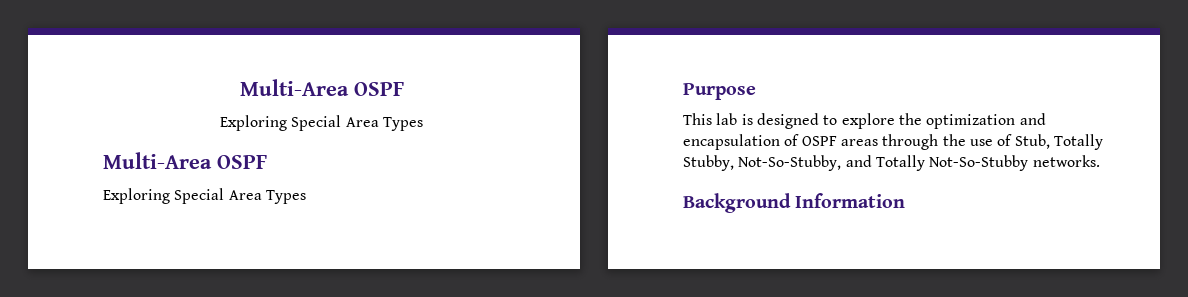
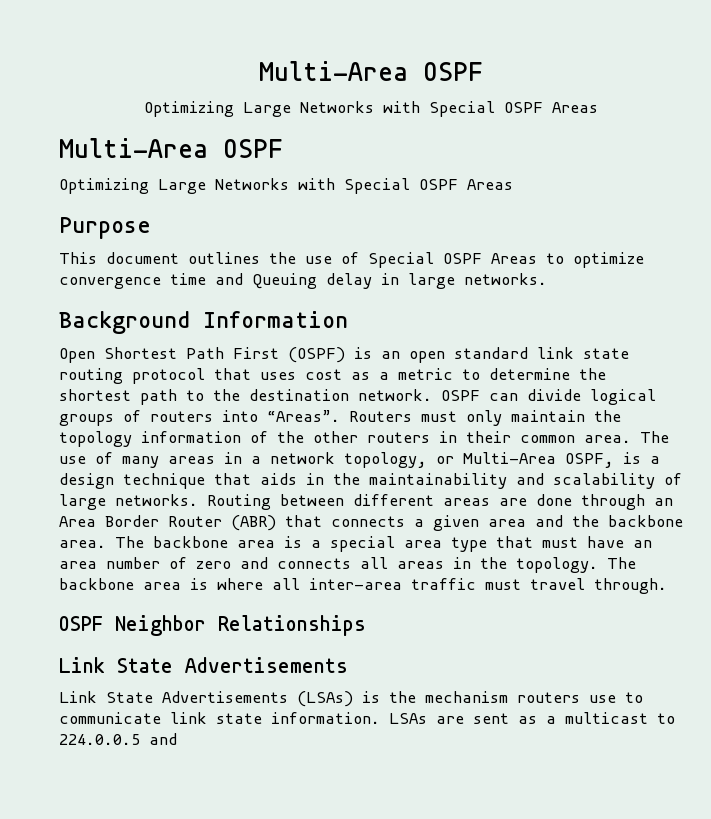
[239,79,404,96] [220,115,423,131] [103,152,267,169] [103,188,306,204] [683,83,756,100] [683,113,1046,129] [683,134,1103,150] [683,155,1100,171] [683,193,906,213] Multi-Area OSPF // Exploring Special Area Types // Multi-Area OSPF // Exploring Special Area Types // Purpose // This lab is designed to explore the optimization and encapsulation of OSPF areas through the use of Stub, Totally Stubby, Not-So-Stubby, and Totally Not-So-Stubby networks. // Background Information -> [259,61,483,81] [144,101,598,117] [59,138,283,158] [59,178,513,194] [59,217,151,239] [59,252,644,268] [59,273,547,289] [59,311,348,334] [59,347,629,363] [59,368,606,384] [59,389,656,405] [59,410,621,426] [59,431,669,447] [59,452,660,468] [59,473,682,489] [59,494,673,510] [59,515,683,531] [59,536,652,552] [59,557,636,573] [59,578,667,594] [59,615,366,636] [59,657,348,673] [59,691,643,707] [59,712,675,724] [59,733,177,745] Multi-Area OSPF // Optimizing Large Networks with Special OSPF Areas // Multi-Area OSPF // Optimizing Large Networks with Special OSPF Areas // Purpose // This document outlines the use of Special OSPF Areas to optimize convergence time and Queuing delay in large networks. // Background Information // Open Shortest Path First (OSPF) is an open standard link state routing protocol that uses cost as a metric to determine the shortest path to the destination network. OSPF can divide logical groups of routers into “Areas”. Routers must only maintain the topology information of the other routers in their common area. The use of many areas in a network topology, or Multi-Area OSPF, is a design technique that aids in the maintainability and scalability of large networks. Routing between different areas are done through an Area Border Router (ABR) that connects a given area and the backbone area. The backbone area is a special area type that must have an area number of zero and connects all areas in the topology. The backbone area is where all inter-area traffic must travel through. // OSPF Neighbor Relationships // Link State Advertisements // Link State Advertisements (LSAs) is the mechanism routers use to communicate link state information. LSAs are sent as a multicast to 224.0.0.5 and

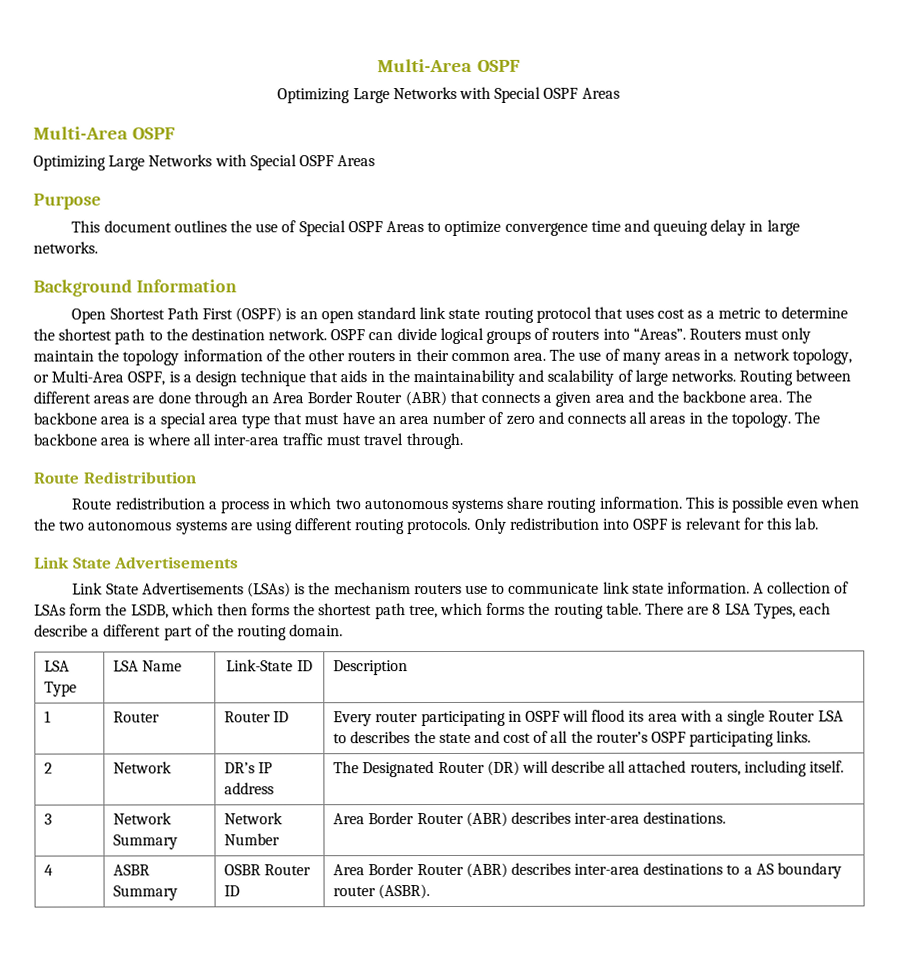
[252,273,317,289] Queuing -> [653,220,709,236] queuing
[59,615,366,636] OSPF Neighbor Relationships -> [33,471,196,484] [72,496,861,514] [34,517,820,535] Route Redistribution // Route redistribution a process in which two autonomous systems share routing information. This is possible even when the two autonomous systems are using different routing protocols. Only redistribution into OSPF is relevant for this lab.
[389,712,675,724] [59,733,177,745] LSAs are sent as a multicast to 224.0.0.5 and -> [753,581,850,594] [34,602,831,620] [34,624,344,641] [44,660,71,672] [44,681,78,697] [113,660,183,672] [226,659,313,672] [333,660,409,676] [44,710,52,723] [113,711,161,723] [224,711,290,723] [333,709,844,727] [333,730,812,747] [44,762,54,774] [113,761,173,774] [224,762,274,774] [224,782,275,795] [333,760,844,778] [44,813,53,825] [113,812,173,825] [113,834,179,850] [224,812,284,825] [224,833,281,846] [333,811,727,827] [44,864,54,876] [113,864,151,876] [113,885,179,901] [224,864,312,876] [224,885,241,897] [333,862,842,879] [333,884,431,900] A collection of LSAs form the LSDB, which then forms the shortest path tree, which forms the routing table. There are 8 LSA Types, each describe a different part of the routing domain. // LSA Type | LSA Name | Link-State ID | Description // 1 | Router | Router ID | Every router participating in OSPF will flood its area with a single Router LSA to describes the state and cost of all the router’s OSPF participating links. // 2 | Network | DR’s IP address | The Designated Router (DR) will describe all attached routers, including itself. // 3 | Network Summary | Network Number | Area Border Router (ABR) describes inter-area destinations. // 4 | ASBR Summary | OSBR Router ID | Area Border Router (ABR) describes inter-area destinations to a AS boundary router (ASBR).

